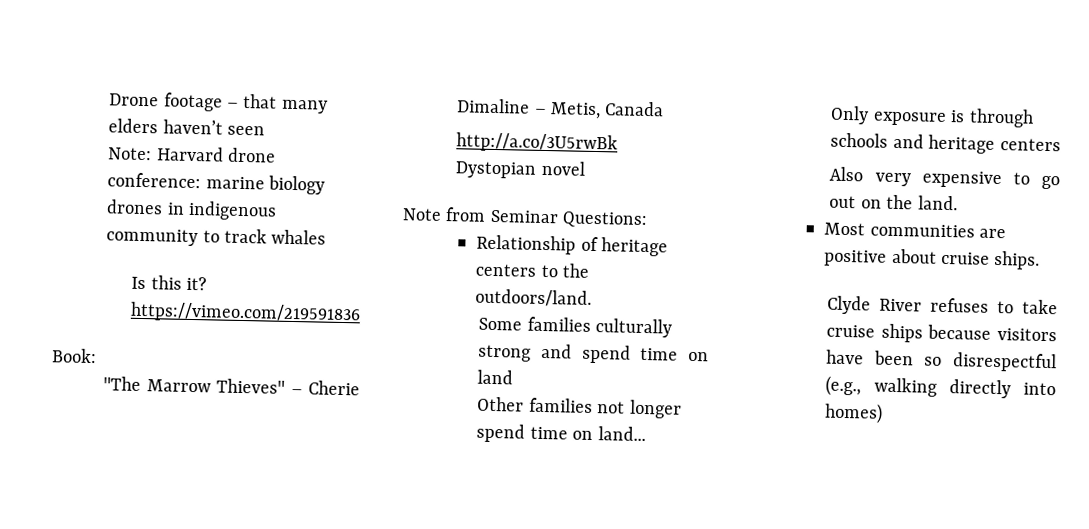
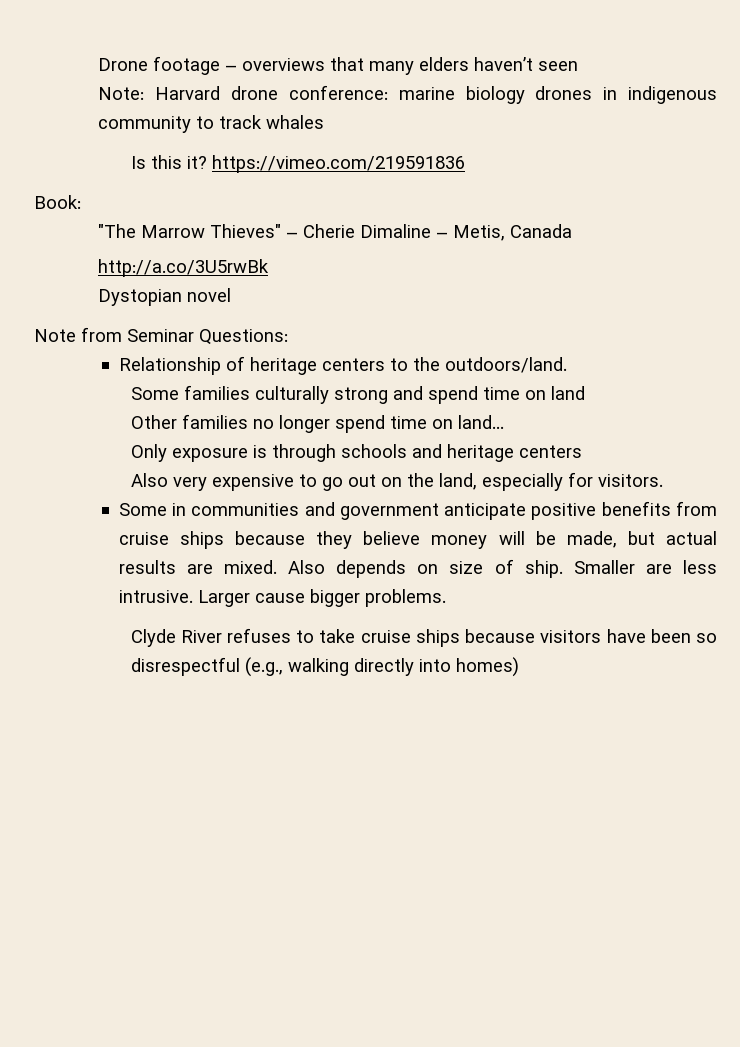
(240, 105) none -> [242,58,326,71] overviews
[597,401,626,414] not -> [252,419,274,429] no
[917,195,958,211] [824,222,1007,239] [824,248,1041,270] land. // Most communities are positive about cruise ships. -> [438,472,663,491] [118,501,717,520] [118,531,718,549] [118,559,717,578] [118,589,446,607] land, especially for visitors. // Some in communities and government anticipate positive benefits from cruise ships because they believe money will be made, but actual results are mixed. Also depends on size of ship. Smaller are less intrusive. Larger cause bigger problems.

